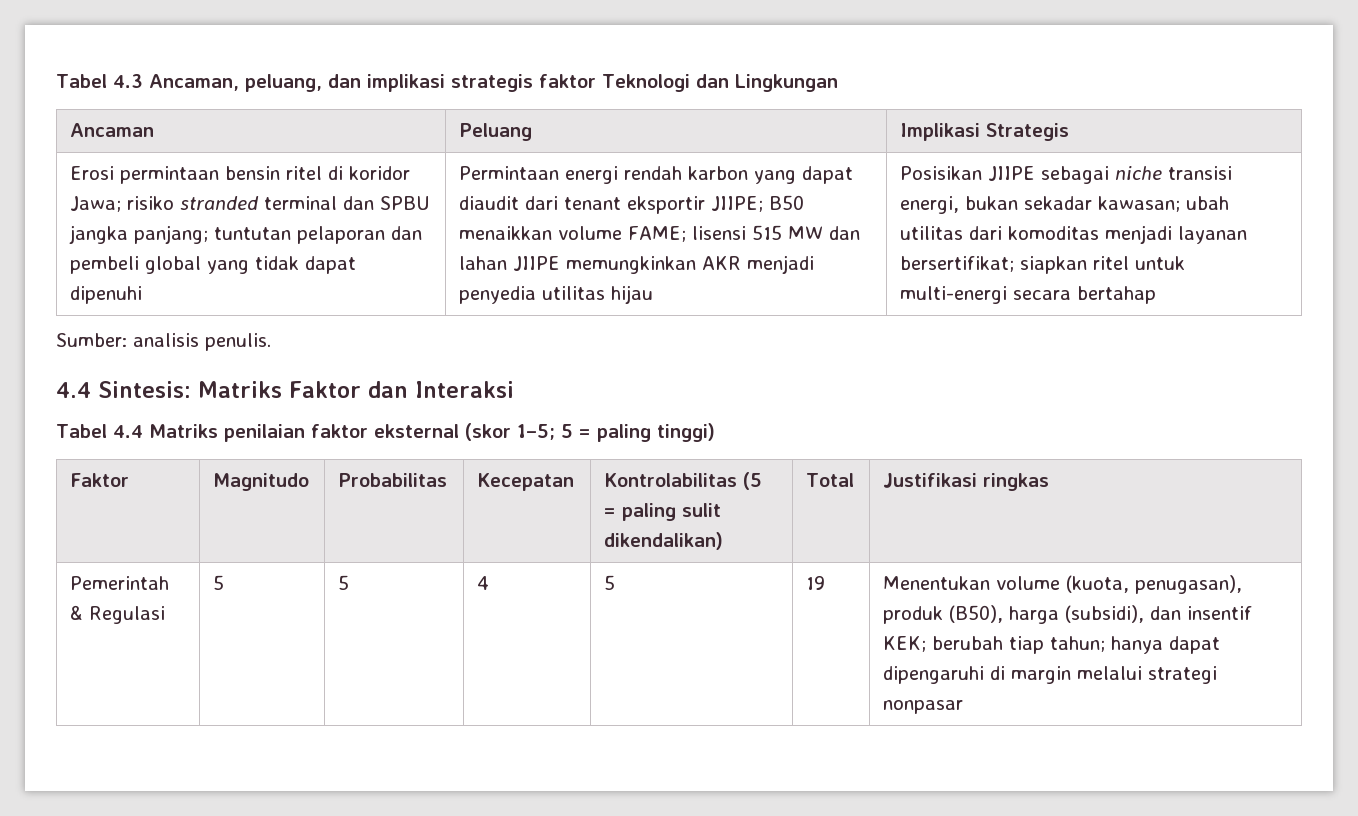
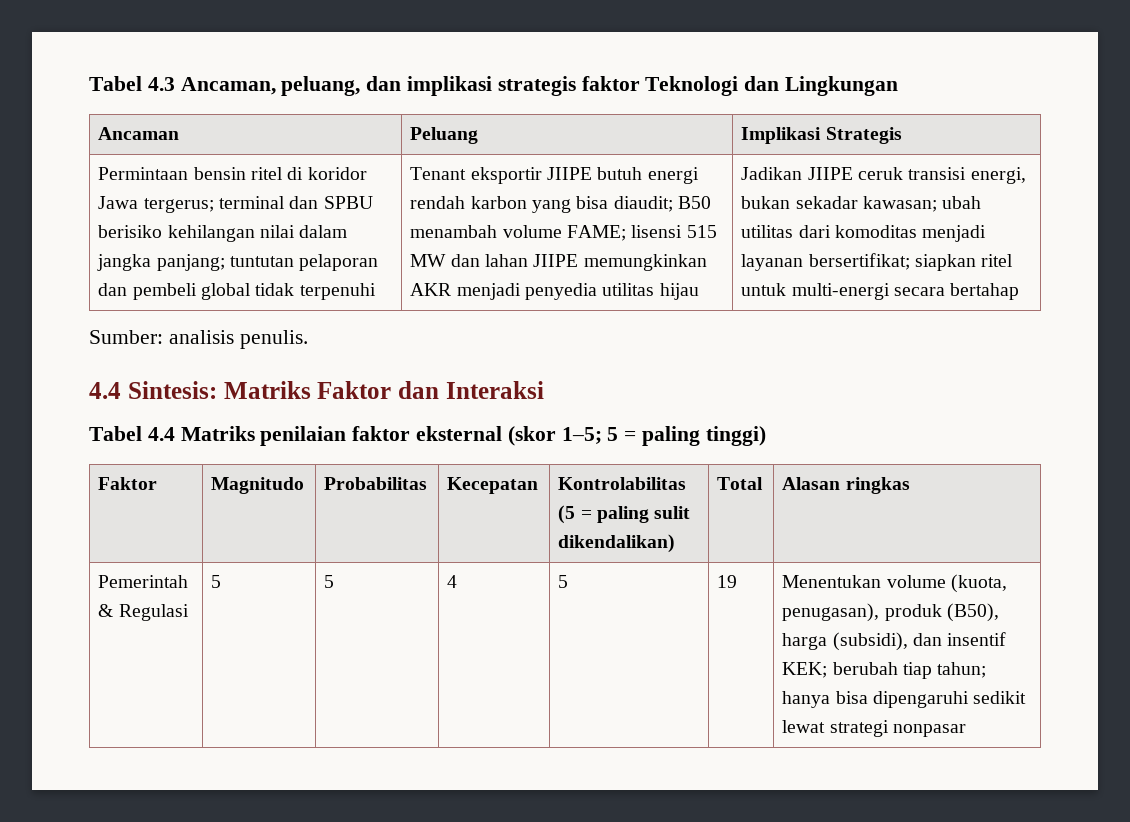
[70,166,220,184] Erosi permintaan -> [98,167,189,180] Permintaan
[70,196,430,212] Jawa; risiko stranded terminal dan SPBU -> [98,196,373,213] [98,225,348,242] Jawa tergerus; terminal dan SPBU berisiko kehilangan nilai dalam
[207,256,357,274] [70,286,143,304] [459,166,854,184] [459,195,805,214] [459,226,553,240] yang tidak dapat dipenuhi | Permintaan energi rendah karbon yang dapat diaudit dari tenant eksportir JIIPE; B50 menaikkan -> [255,283,376,300] [410,167,699,184] [410,196,711,213] [410,225,498,238] tidak terpenuhi | Tenant eksportir JIIPE butuh energi rendah karbon yang bisa diaudit; B50 menambah
[900,166,1163,184] Posisikan JIIPE sebagai niche -> [741,167,904,180] Jadikan JIIPE ceruk
[883,473,978,488] Justifikasi -> [782,477,841,490] Alasan
[1169,636,1221,654] [883,666,1143,684] dapat dipengaruhi di margin melalui -> [835,691,1027,708] [782,720,826,733] bisa dipengaruhi sedikit lewat

